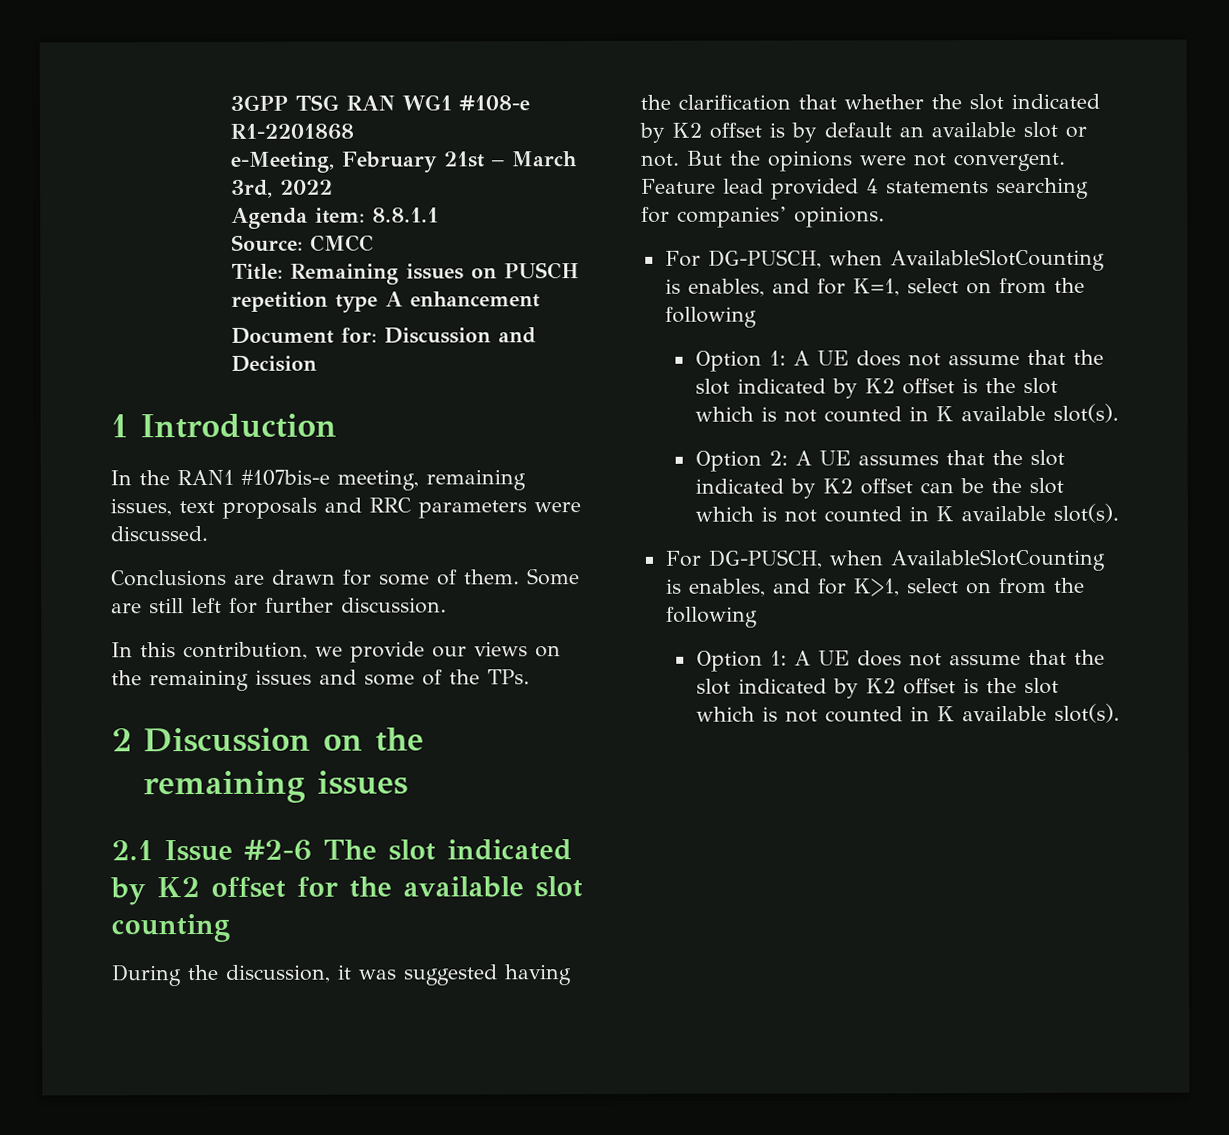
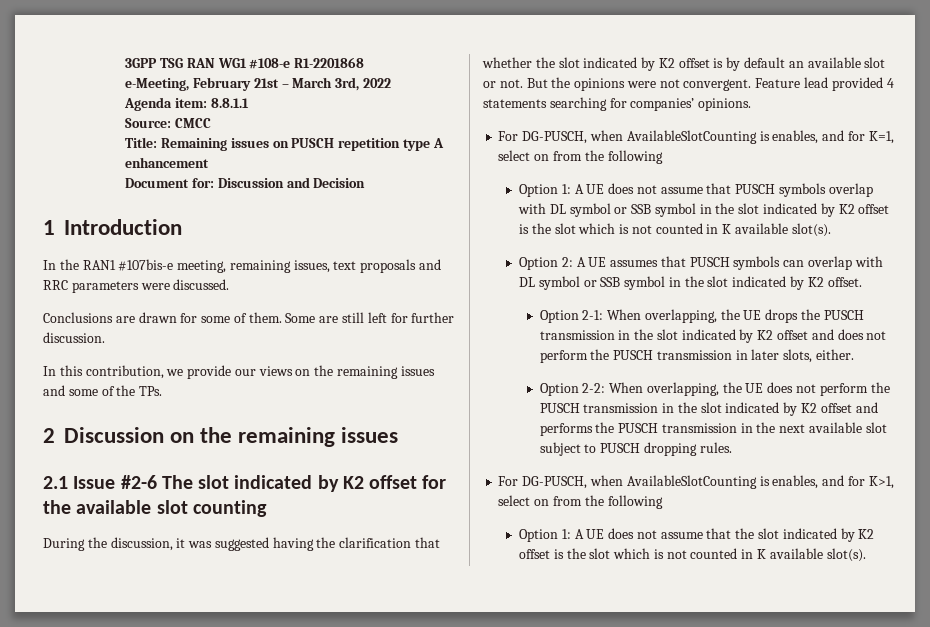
(1066, 357) none -> [735,183,873,197] [517,203,712,217] PUSCH symbols overlap with DL symbol or SSB symbol in
[991,449,1065,466] [694,477,1064,499] [694,503,1119,523] the slot indicated by K2 offset can be the slot which is not counted in K available slot(s). -> [689,256,883,270] [518,276,862,290] [539,309,864,323] [539,329,887,343] [539,349,854,363] [539,382,890,396] [539,402,878,416] [539,422,887,436] [539,442,732,456] PUSCH symbols can overlap with DL symbol or SSB symbol in the slot indicated by K2 offset. // Option 2-1: When overlapping, the UE drops the PUSCH transmission in the slot indicated by K2 offset and does not perform the PUSCH transmission in later slots, either. // Option 2-2: When overlapping, the UE does not perform the PUSCH transmission in the slot indicated by K2 offset and performs the PUSCH transmission in the next available slot subject to PUSCH dropping rules.

